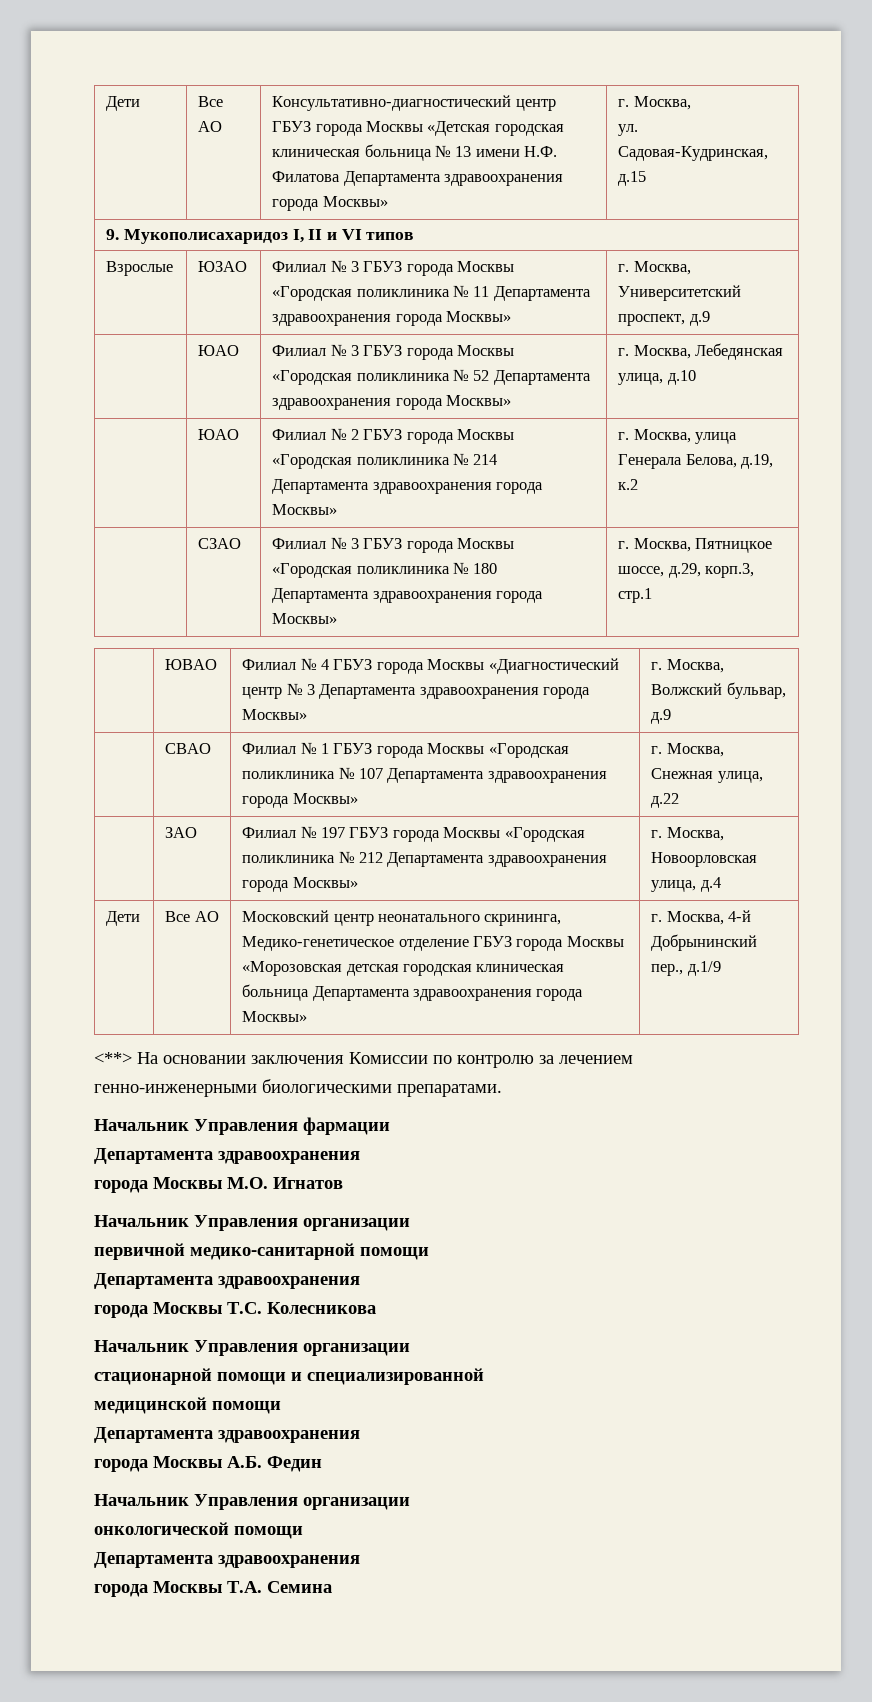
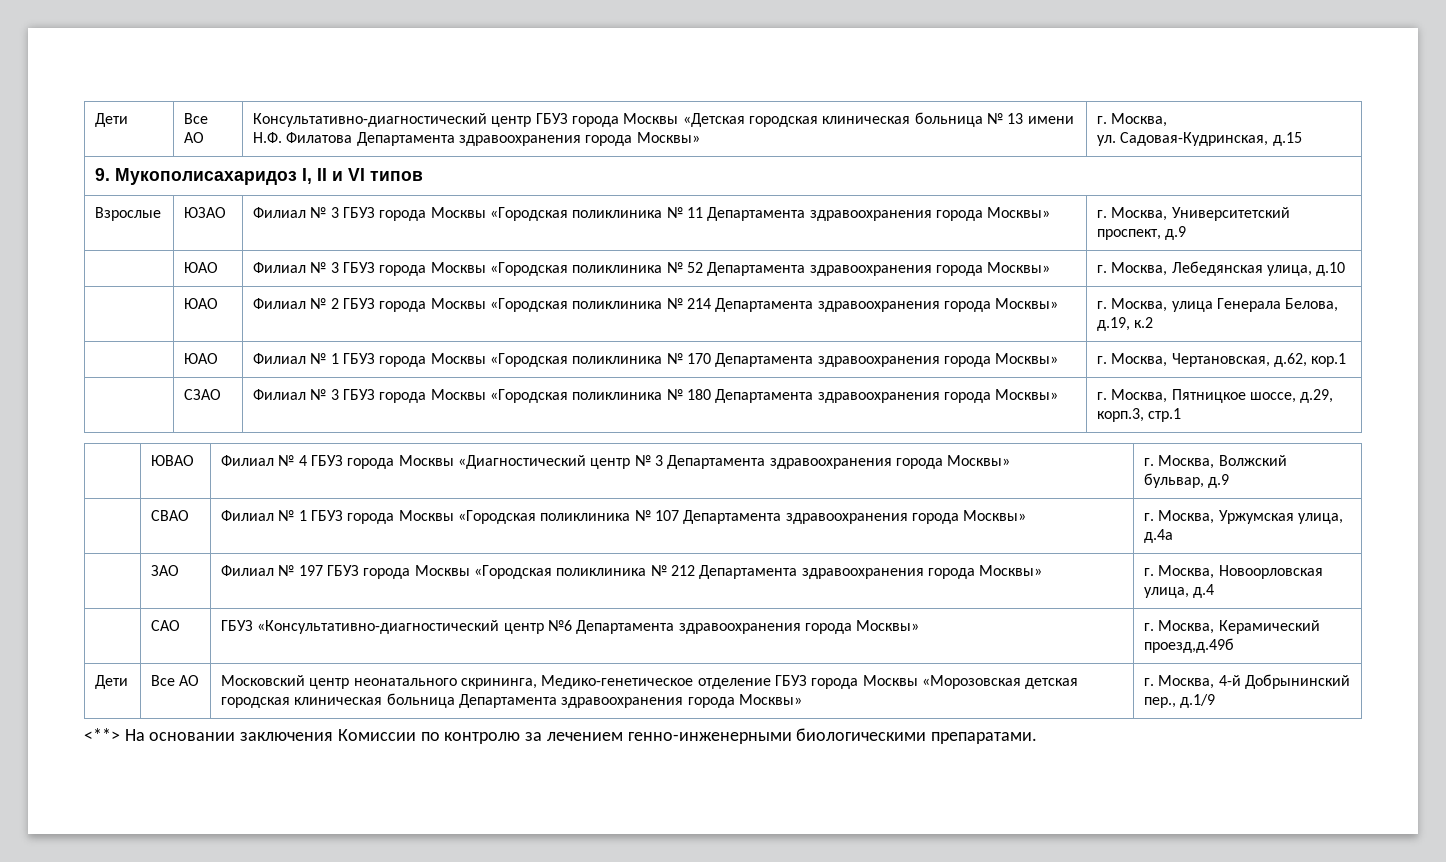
(639, 484) none -> [184,353,219,364] [253,353,1059,367] [1097,353,1347,367] // | ЮАО | Филиал № 1 ГБУЗ города Москвы «Городская поликлиника № 170 Департамента здравоохранения города Москвы» | г. Москва, Чертановская, д.62, кор.1
[651,768,763,783] [651,793,680,808] Снежная улица, д.22 -> [1218,510,1344,524] [1144,529,1174,543] Уржумская улица, д.4а
(721, 884) none -> [151,620,181,631] [221,620,920,634] [1144,620,1320,634] [1144,638,1235,653] // | САО | ГБУЗ «Консультативно-диагностический центр №6 Департамента здравоохранения города Москвы» | г. Москва, Керамический проезд,д.49б
[94,1117,390,1135] [94,1148,360,1164] [94,1177,343,1193] [94,1215,410,1231] [94,1243,429,1260] [94,1273,360,1289] [94,1302,376,1318] [94,1340,410,1356] [94,1368,484,1385] [94,1397,281,1414] [94,1427,360,1443] [94,1456,322,1472] [94,1494,410,1510] [94,1522,303,1539] [94,1552,360,1568] [94,1581,332,1597] // Начальник Управления фармации // Департамента здравоохранения // города Москвы М.О. Игнатов // Начальник Управления организации // первичной медико-санитарной помощи // Департамента здравоохранения // города Москвы Т.С. Колесникова // Начальник Управления организации // стационарной помощи и специализированной // медицинской помощи // Департамента здравоохранения // города Москвы А.Б. Федин // Начальник Управления организации // онкологической помощи // Департамента здравоохранения // города Москвы Т.А. Семина -> (1037, 738) none

